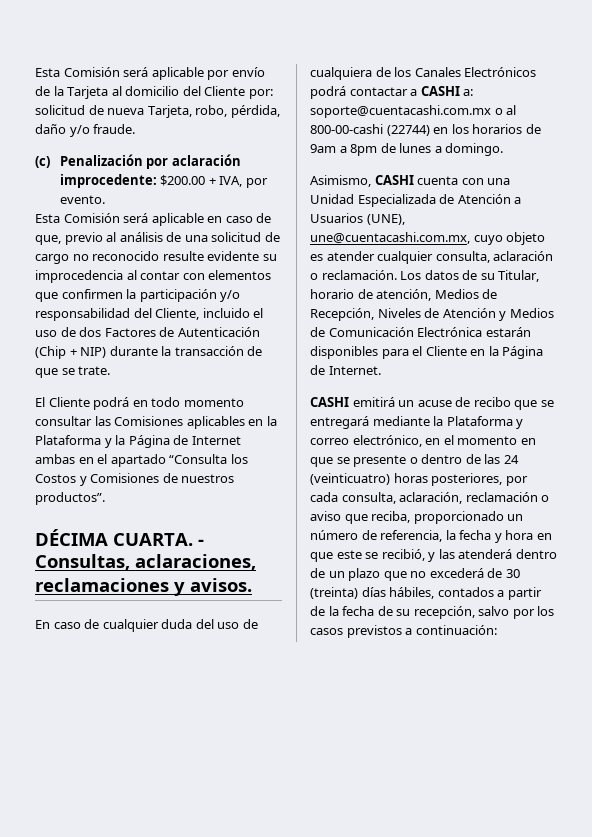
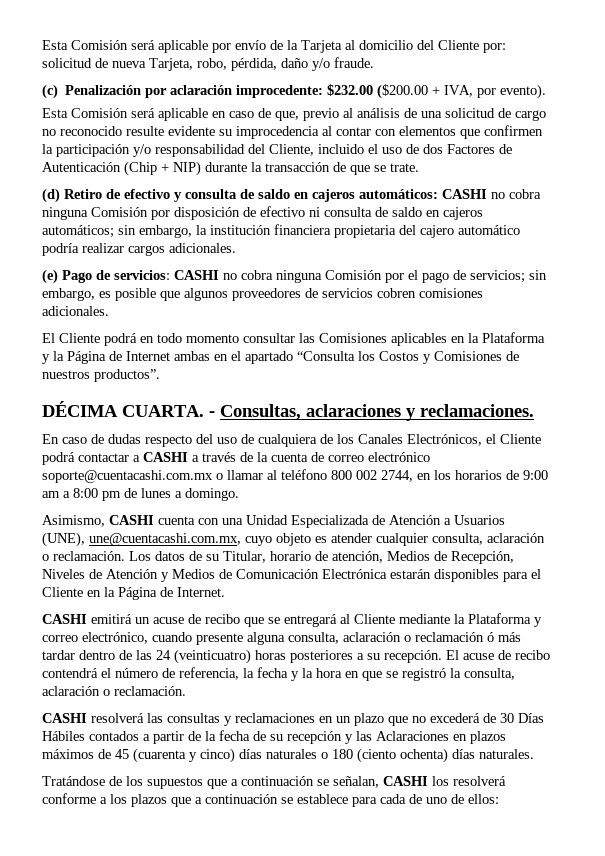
[160,175,206,186] $200.00 -> [327,84,429,99] $232.00 ($200.00
[59,195,105,204] evento. -> [500,84,547,99] evento).
(111, 370) none -> [42,188,541,203] [42,206,483,220] [42,224,520,238] [42,243,236,256] [42,269,547,284] [42,288,483,301] [42,306,109,316] // (d) Retiro de efectivo y consulta de saldo en cajeros automáticos: CASHI no cobra ninguna Comisión por disposición de efectivo ni consulta de saldo en cajeros automáticos; sin embargo, la institución financiera propietaria del cajero automático podría realizar cargos adicionales. // (e) Pago de servicios: CASHI no cobra ninguna Comisión por el pago de servicios; sin embargo, es posible que algunos proveedores de servicios cobren comisiones adicionales.
[135,554,256,570] [35,578,252,596] aclaraciones, reclamaciones y avisos. -> [306,404,534,421] aclaraciones y reclamaciones.
[102,619,193,632] cualquier duda -> [108,434,192,447] dudas respecto
[464,67,537,77] Electrónicos -> [407,434,541,446] Electrónicos, el Cliente
[463,89,474,96] [310,105,517,118] [310,124,541,136] [310,144,378,156] a: soporte@cuentacashi.com.mx o al 800-00-cashi (22744) en los horarios de 9am a 8pm -> [192,452,430,462] [42,469,548,483] [42,488,121,501] a través de la cuenta de correo electrónico soporte@cuentacashi.com.mx o llamar al teléfono 800 002 2744, en los horarios de 9:00 am a 8:00 pm
(369, 422) none -> [340,614,395,624] al Cliente
[425,435,536,445] [310,455,418,467] en el momento en que se presente o -> [152,632,521,645] [42,650,75,660] cuando presente alguna consulta, aclaración o reclamación ó más tardar
[431,473,528,486] [310,492,550,504] [310,511,524,524] posteriores, por cada consulta, aclaración, reclamación o aviso que reciba, proporcionado un -> [290,650,550,663] [42,668,111,678] posteriores a su recepción. El acuse de recibo contendrá el
(502, 538) none -> [302,668,313,678] la
[336,549,557,562] [310,568,325,578] este se recibió, y las atenderá dentro de -> [386,668,515,681] [42,686,186,696] [42,713,333,726] se registró la consulta, aclaración o reclamación. // CASHI resolverá las consultas y reclamaciones en
[310,587,435,599] (treinta) días hábiles, -> [518,713,544,723] [42,731,85,741] Días Hábiles
[413,606,555,619] [310,625,497,638] recepción, salvo por los casos previstos a continuación: -> [287,731,506,744] [42,748,534,763] [42,776,506,789] [42,793,499,807] recepción y las Aclaraciones en plazos máximos de 45 (cuarenta y cinco) días naturales o 180 (ciento ochenta) días naturales. // Tratándose de los supuestos que a continuación se señalan, CASHI los resolverá conforme a los plazos que a continuación se establece para cada de uno de ellos:

